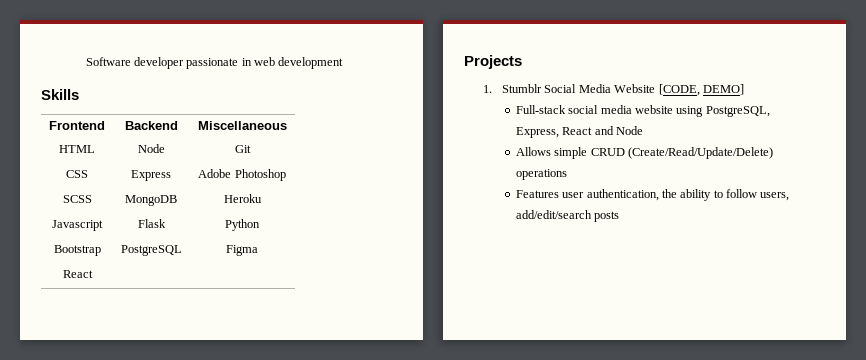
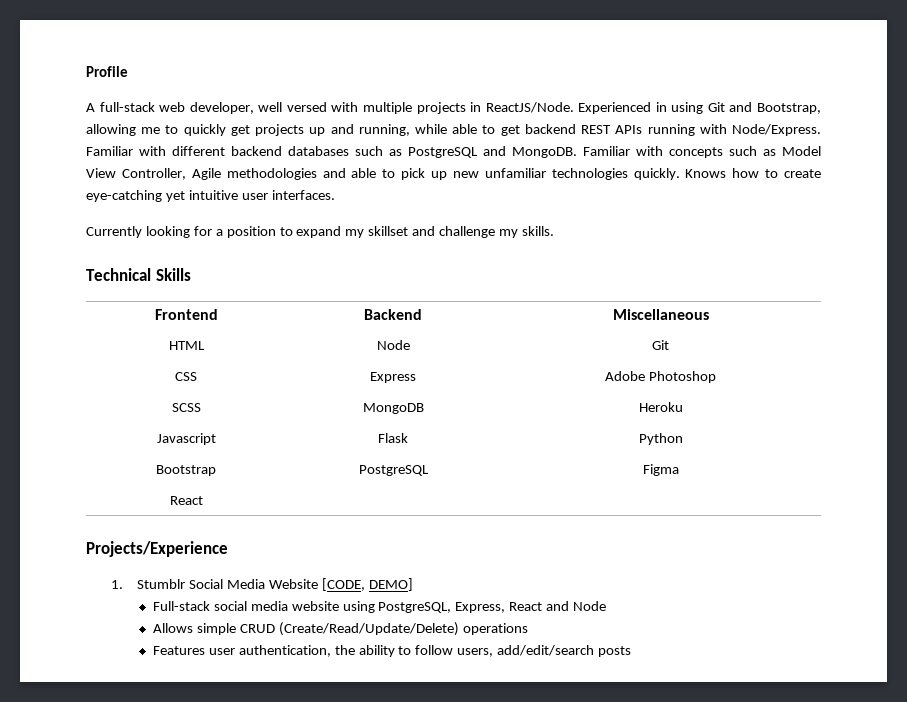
[85,57,344,69] Software developer passionate in web development // -> [86,66,128,77] [86,102,821,114] [86,124,821,136] [86,146,821,158] [86,168,821,180] [86,190,335,202] [86,226,554,238] [86,268,151,281] Profile // A full-stack web developer, well versed with multiple projects in ReactJS/Node. Experienced in using Git and Bootstrap, allowing me to quickly get projects up and running, while able to get backend REST APIs running with Node/Express. Familiar with different backend databases such as PostgreSQL and MongoDB. Familiar with concepts such as Model View Controller, Agile methodologies and able to pick up new unfamiliar technologies quickly. Knows how to create eye-catching yet intuitive user interfaces. // Currently looking for a position to expand my skillset and challenge my skills. // Technical
[464,55,522,69] Projects -> [86,541,228,557] Projects/Experience

